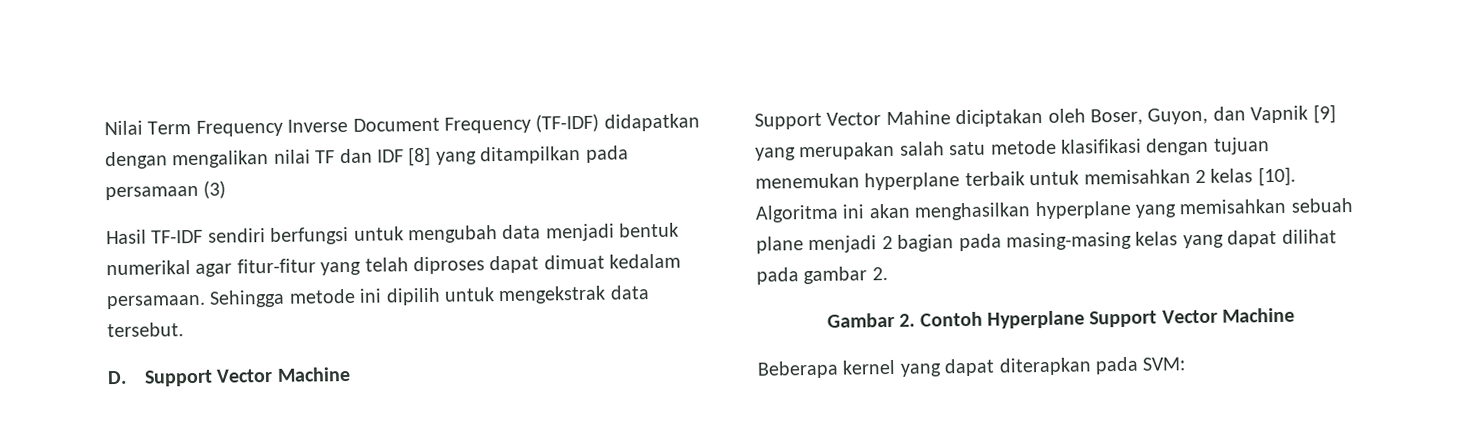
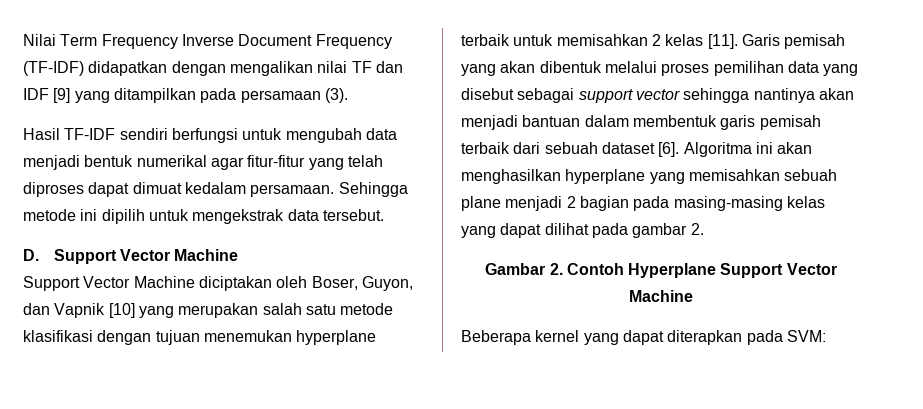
[408,146,432,167] [8] -> [53,88,71,103] [9]
[203,180,227,199] (3) -> [324,88,348,103] (3).
[885,110,951,126] Mahine -> [133,276,195,288] Machine
[1312,104,1336,124] [9] -> [108,303,135,318] [10]
[1257,166,1296,187] [10]. -> [707,34,846,49] [461,61,859,76] [461,88,854,103] [461,115,821,130] [461,142,680,157] [11]. Garis pemisah yang akan dibentuk melalui proses pemilihan data yang disebut sebagai support vector sehingga nantinya akan menjadi bantuan dalam membentuk garis pemisah terbaik dari sebuah dataset [6].

